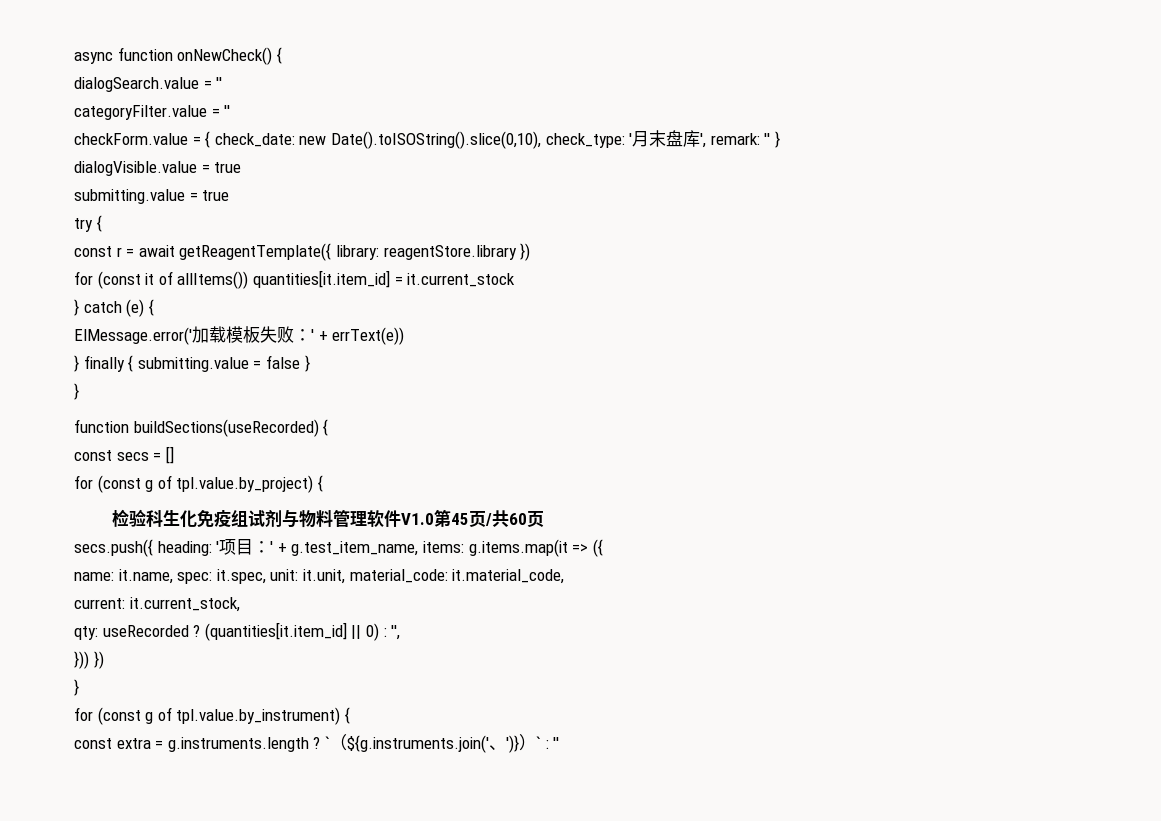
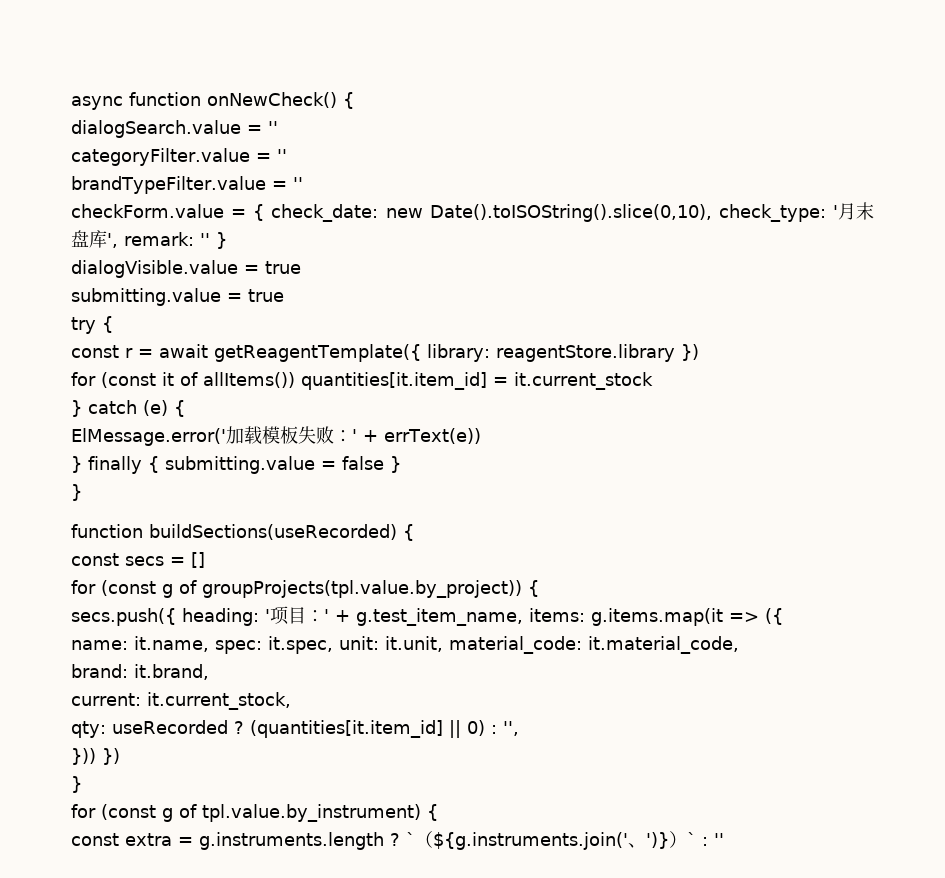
(231, 111) none -> [71,176,303,194] // brandTypeFilter.value = ''
[176,475,323,493] [112,509,545,528] tpl.value.by_project) { // 检验科生化免疫组试剂与物料管理软件V1.0第45页/共60页 -> [202,580,539,598] groupProjects(tpl.value.by_project)) {
(565, 576) none -> [71,664,209,680] // brand: it.brand,

